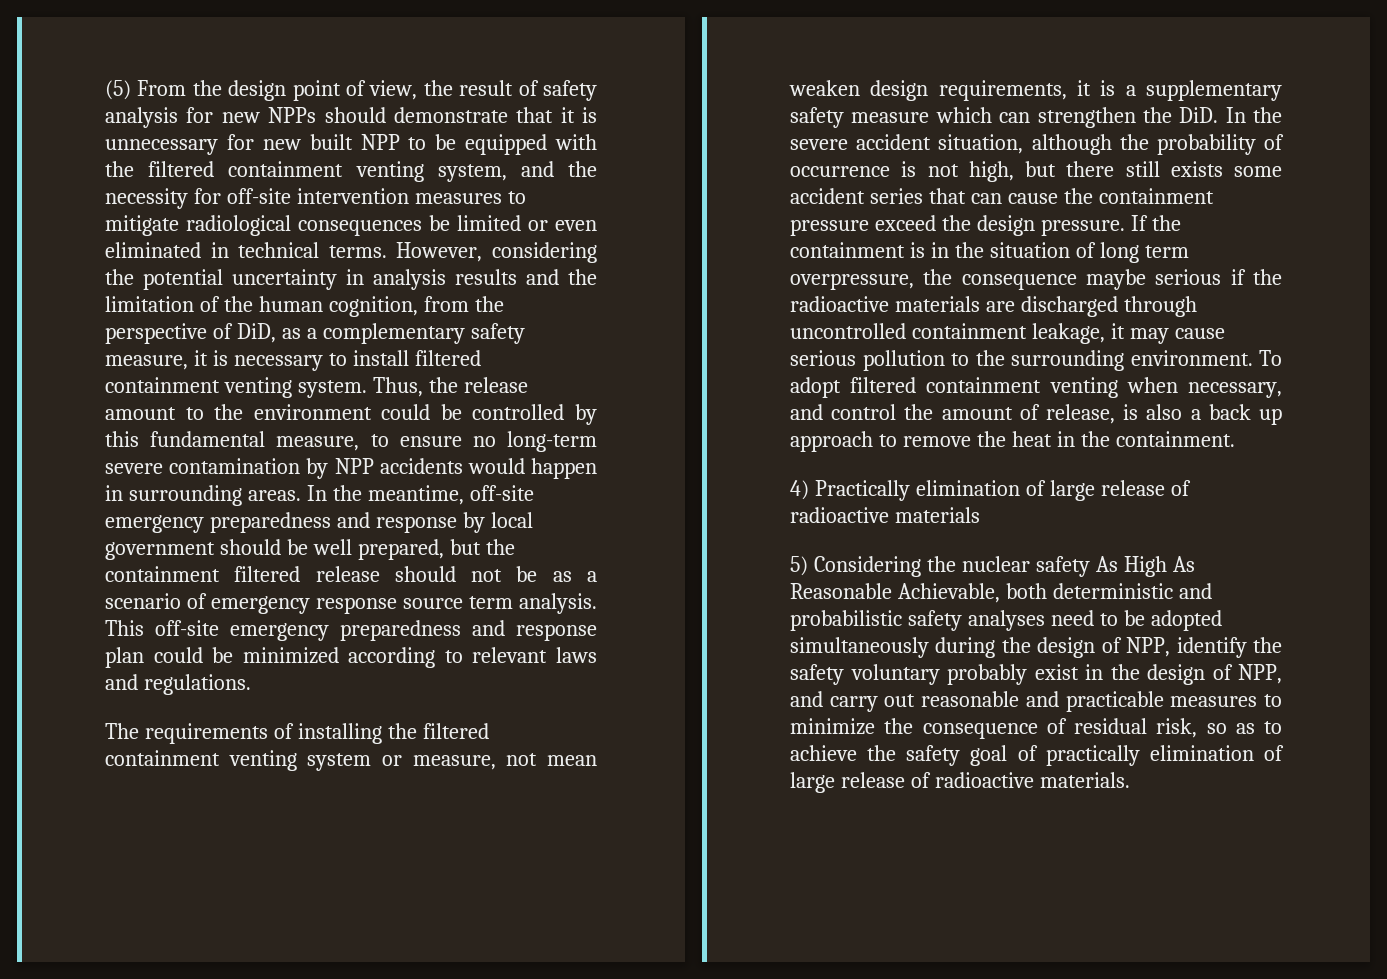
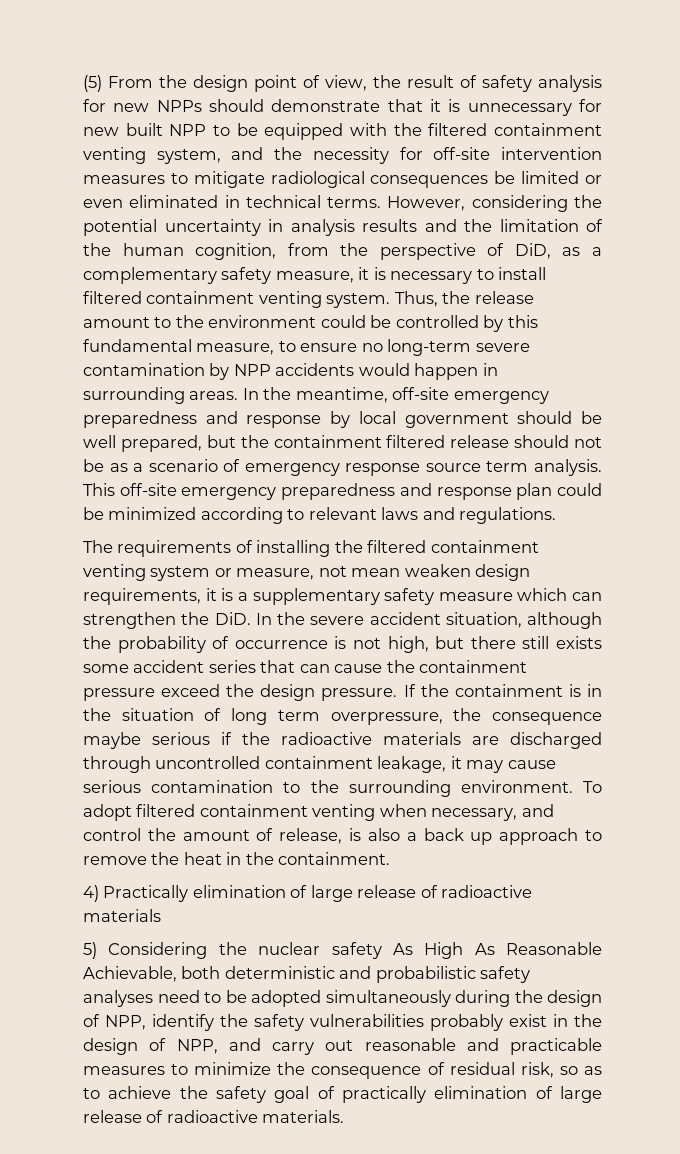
[862,350,945,371] pollution -> [151,780,274,793] contamination
[850,664,940,685] voluntary -> [310,1014,424,1027] vulnerabilities

